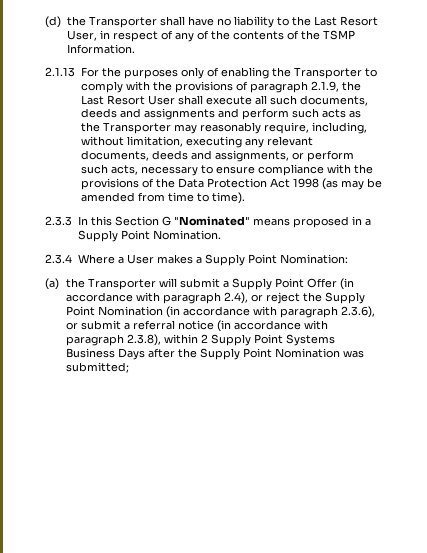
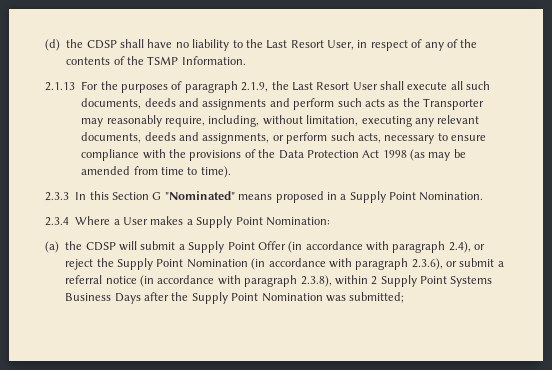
[88,16,157,28] Transporter -> [86,40,117,49] CDSP
[180,67,377,79] [80,81,233,93] only of enabling the Transporter to comply with the provisions -> (168, 88) none
[87,278,156,290] Transporter -> [85,242,116,251] CDSP

